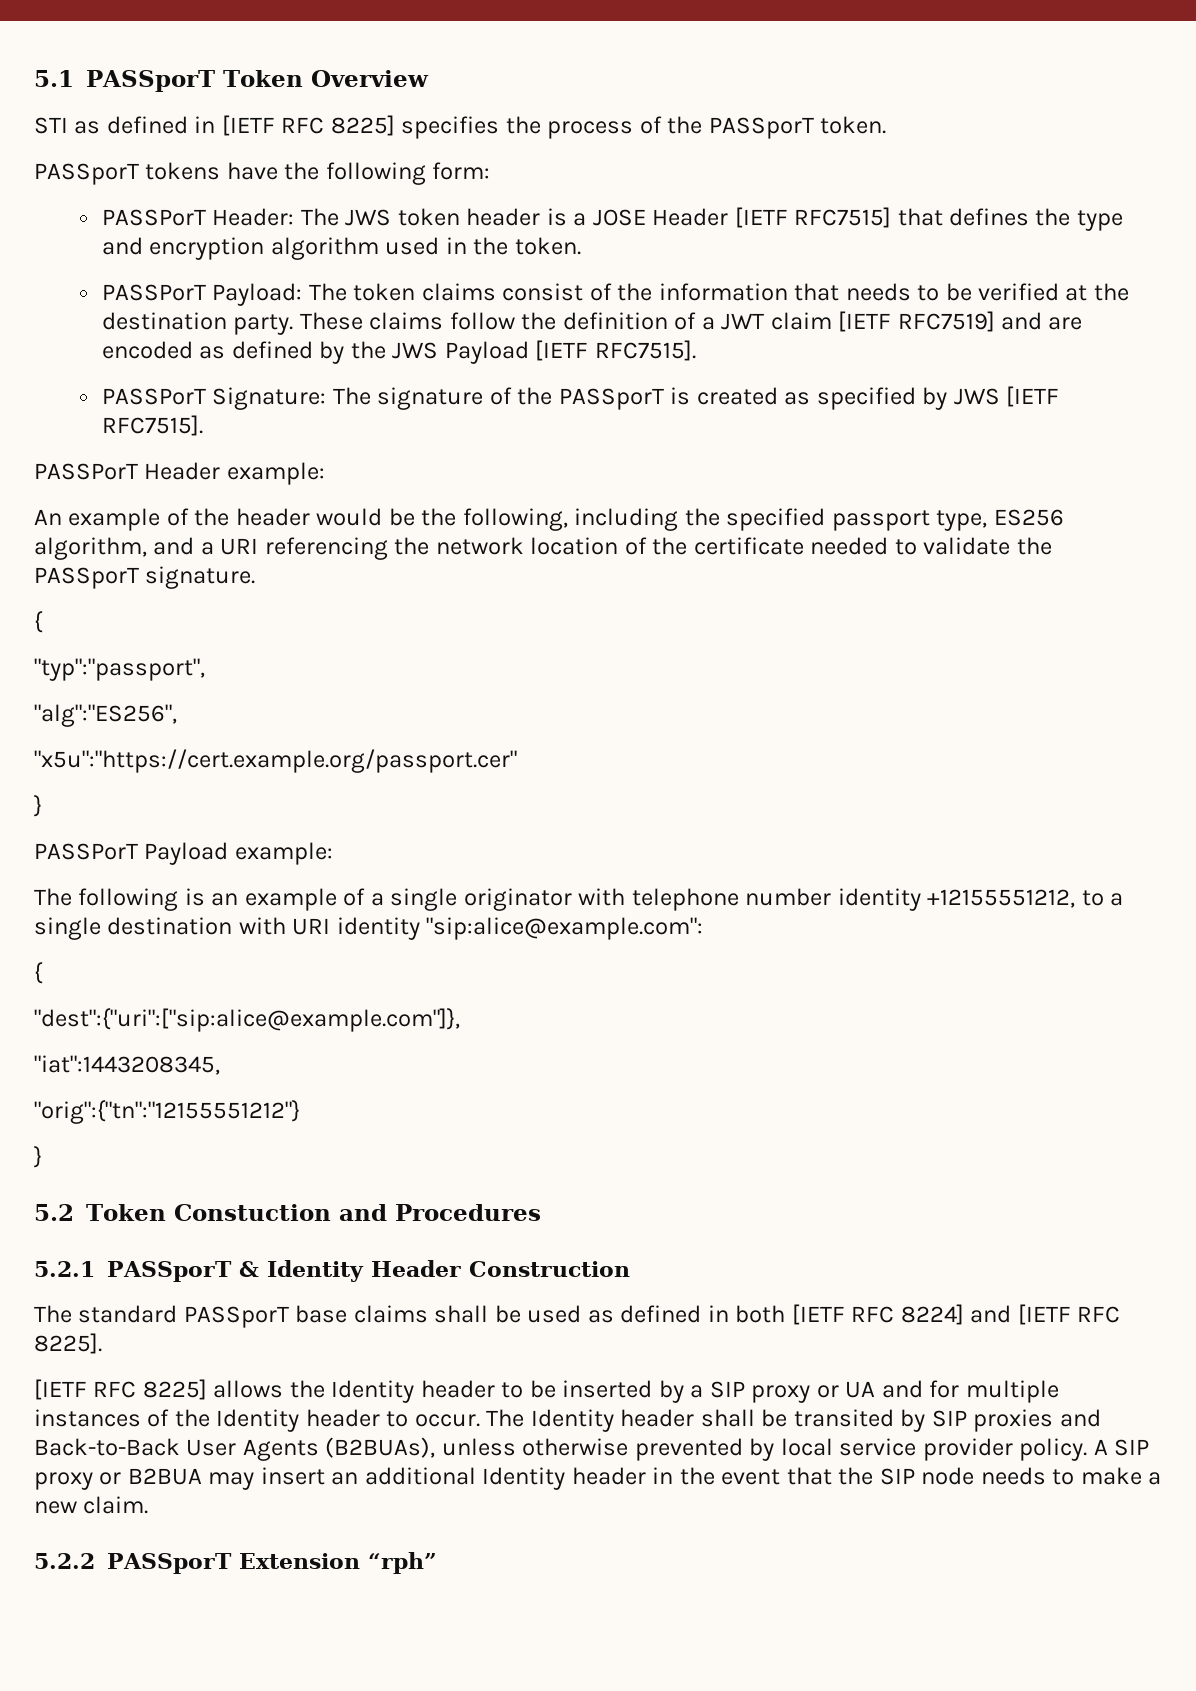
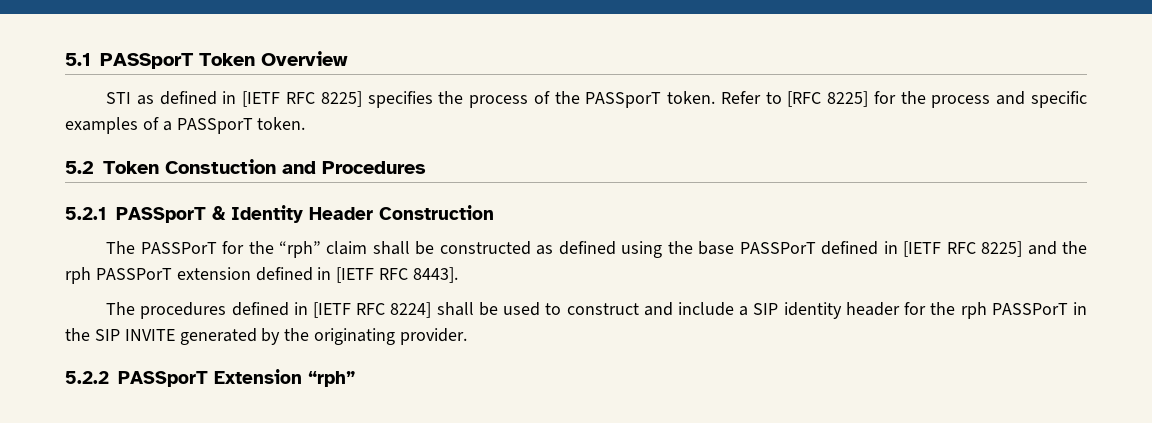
[34,162,491,185] [101,207,1123,231] [101,237,581,260] [101,283,1129,306] [101,311,1083,335] [101,340,696,364] [101,386,1060,410] [101,415,203,436] [34,462,325,485] [34,508,1064,531] [34,537,1052,560] [34,566,256,589] [34,611,43,633] [34,658,205,681] [34,704,177,727] [34,749,517,773] [34,795,42,817] [34,842,333,865] [34,888,1124,911] [34,917,704,940] [34,962,43,984] [34,1008,460,1032] [34,1055,220,1075] [34,1100,300,1124] [34,1146,42,1168] // PASSporT tokens have the following form: // PASSPorT Header: The JWS token header is a JOSE Header [IETF RFC7515] that defines the type and encryption algorithm used in the token. // PASSPorT Payload: The token claims consist of the information that needs to be verified at the destination party. These claims follow the definition of a JWT claim [IETF RFC7519] and are encoded as defined by the JWS Payload [IETF RFC7515]. // PASSPorT Signature: The signature of the PASSporT is created as specified by JWS [IETF RFC7515]. // PASSPorT Header example: // An example of the header would be the following, including the specified passport type, ES256 algorithm, and a URI referencing the network location of the certificate needed to validate the PASSporT signature. // { // "typ":"passport", // "alg":"ES256", // "x5u":"https://cert.example.org/passport.cer" // } // PASSPorT Payload example: // The following is an example of a single originator with telephone number identity +12155551212, to a single destination with URI identity "sip:alice@example.com": // { // "dest":{"uri":["sip:alice@example.com"]}, // "iat":1443208345, // "orig":{"tn":"12155551212"} // } -> [720,91,1087,108] [65,117,306,134] Refer to [RFC 8225] for the process and specific examples of a PASSporT token.
[78,1304,1121,1328] [34,1333,102,1354] [34,1379,1059,1403] [34,1409,1101,1432] [34,1437,1150,1461] [34,1467,1162,1490] [34,1496,149,1514] standard PASSporT base claims shall be used as defined in both [IETF RFC 8224] and [IETF RFC 8225]. // [IETF RFC 8225] allows the Identity header to be inserted by a SIP proxy or UA and for multiple instances of the Identity header to occur. The Identity header shall be transited by SIP proxies and Back-to-Back User Agents (B2BUAs), unless otherwise prevented by local service provider policy. A SIP proxy or B2BUA may insert an additional Identity header in the event that the SIP node needs to make a new claim. -> [140,241,1087,258] [65,267,459,284] [106,302,1087,319] [65,328,468,345] PASSPorT for the “rph” claim shall be constructed as defined using the base PASSPorT defined in [IETF RFC 8225] and the rph PASSPorT extension defined in [IETF RFC 8443]. // The procedures defined in [IETF RFC 8224] shall be used to construct and include a SIP identity header for the rph PASSPorT in the SIP INVITE generated by the originating provider.

